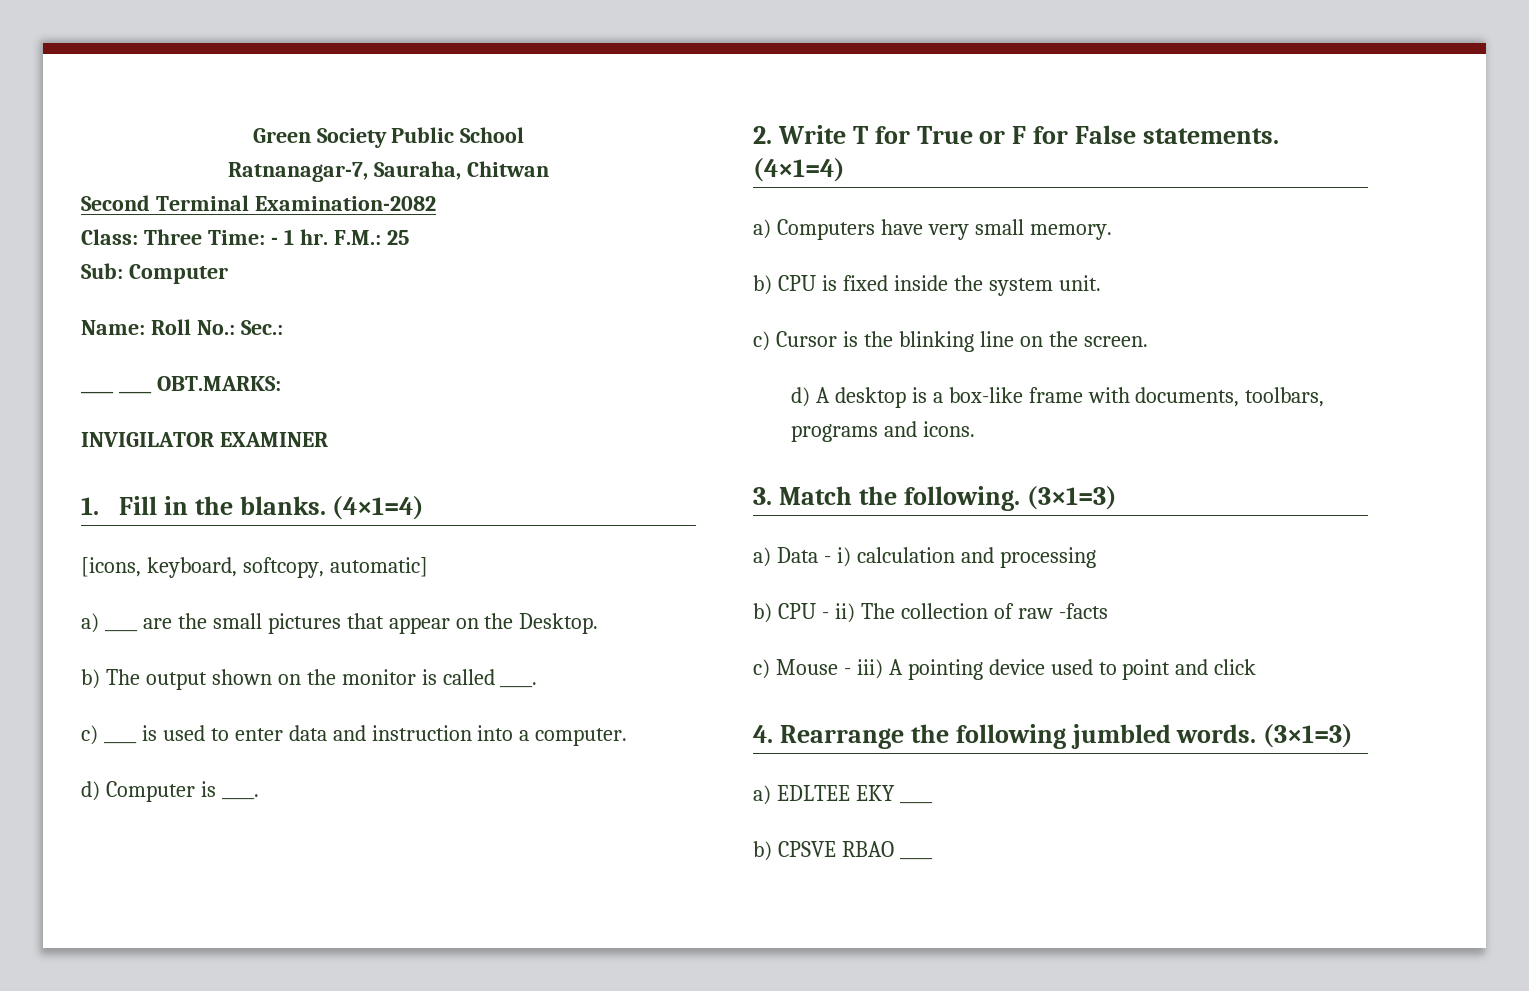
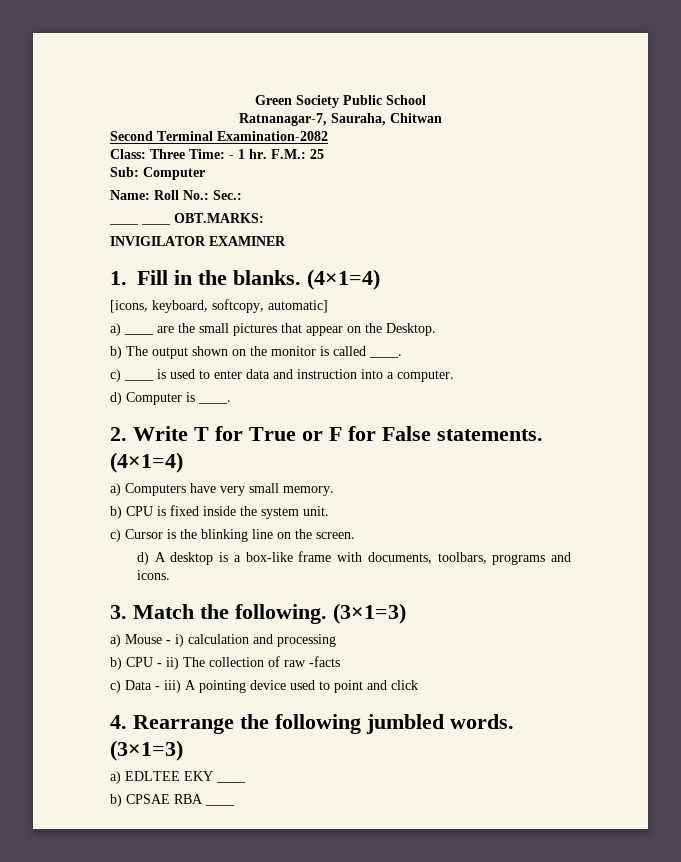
[776,547,818,563] Data -> [125,634,162,644] Mouse
[775,659,838,675] Mouse -> [125,680,152,690] Data
[777,841,894,857] CPSVE RBAO -> [126,794,203,804] CPSAE RBA

